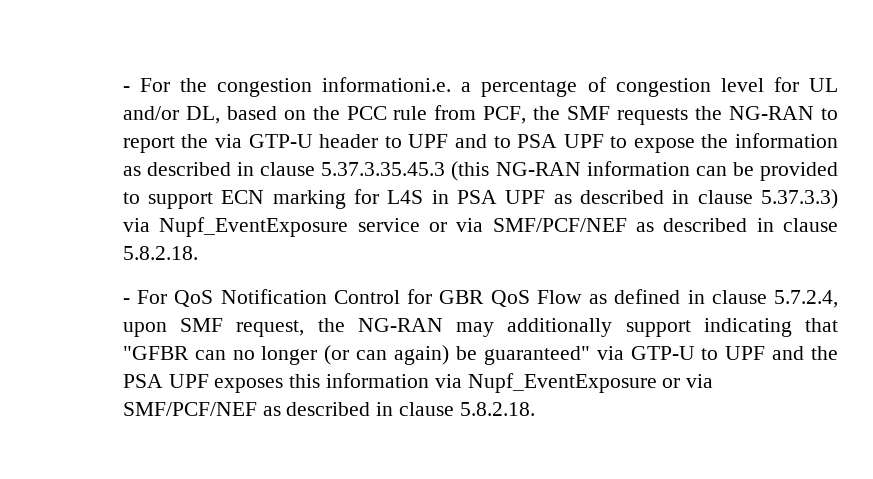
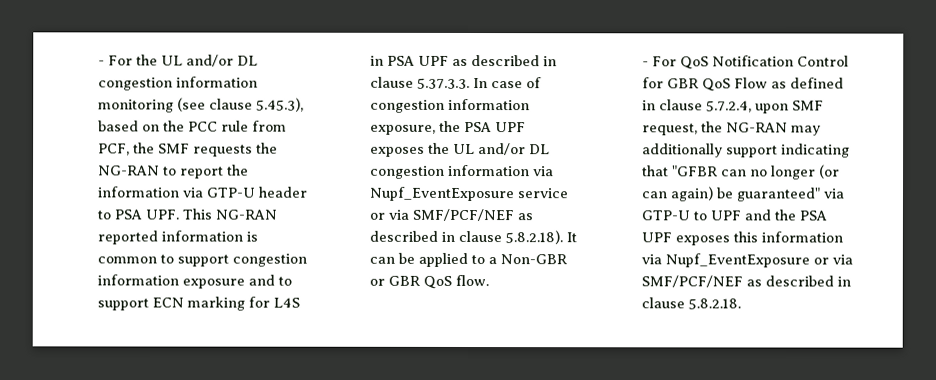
[217,77,839,97] [122,106,220,124] congestion informationi.e. a percentage of congestion level for UL and/or DL, -> [161,54,259,67] [98,76,259,91] [98,97,305,113] UL and/or DL congestion information monitoring (see clause 5.45.3),
(209, 141) none -> [97,186,181,198] information
[408,133,839,153] [122,161,838,181] UPF and to PSA UPF to expose the information as described in clause 5.37.3.35.45.3 (this NG-RAN information can be provided -> [114,208,278,220] [97,230,259,245] [97,253,308,267] [97,274,276,289] PSA UPF. This NG-RAN reported information is common to support congestion information exposure and
[761,189,838,209] 5.37.3.3) -> [417,77,543,90] [370,98,531,113] [370,120,527,135] [370,142,551,157] [370,164,531,179] 5.37.3.3. In case of congestion information exposure, the PSA UPF exposes the UL and/or DL congestion information
[122,246,198,260] 5.8.2.18. -> [505,230,578,245] [369,252,568,268] [369,274,490,289] 5.8.2.18). It can be applied to a Non-GBR or GBR QoS flow.

